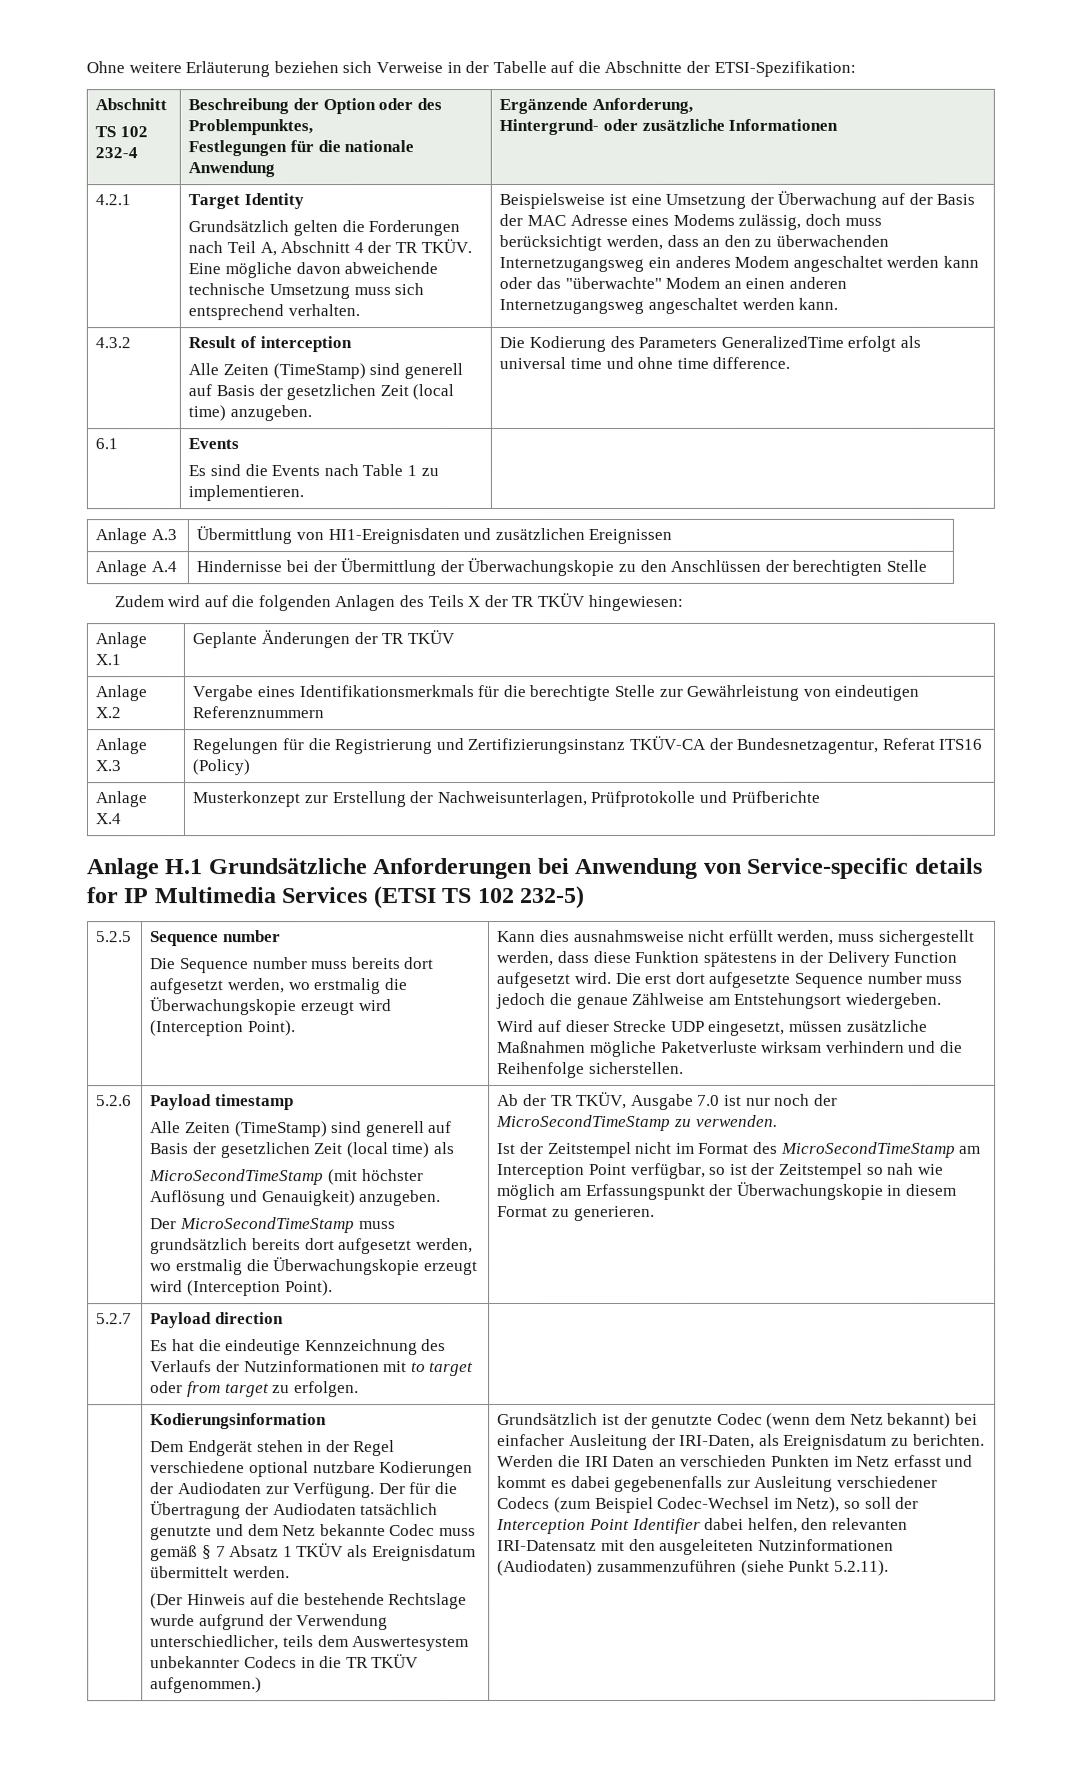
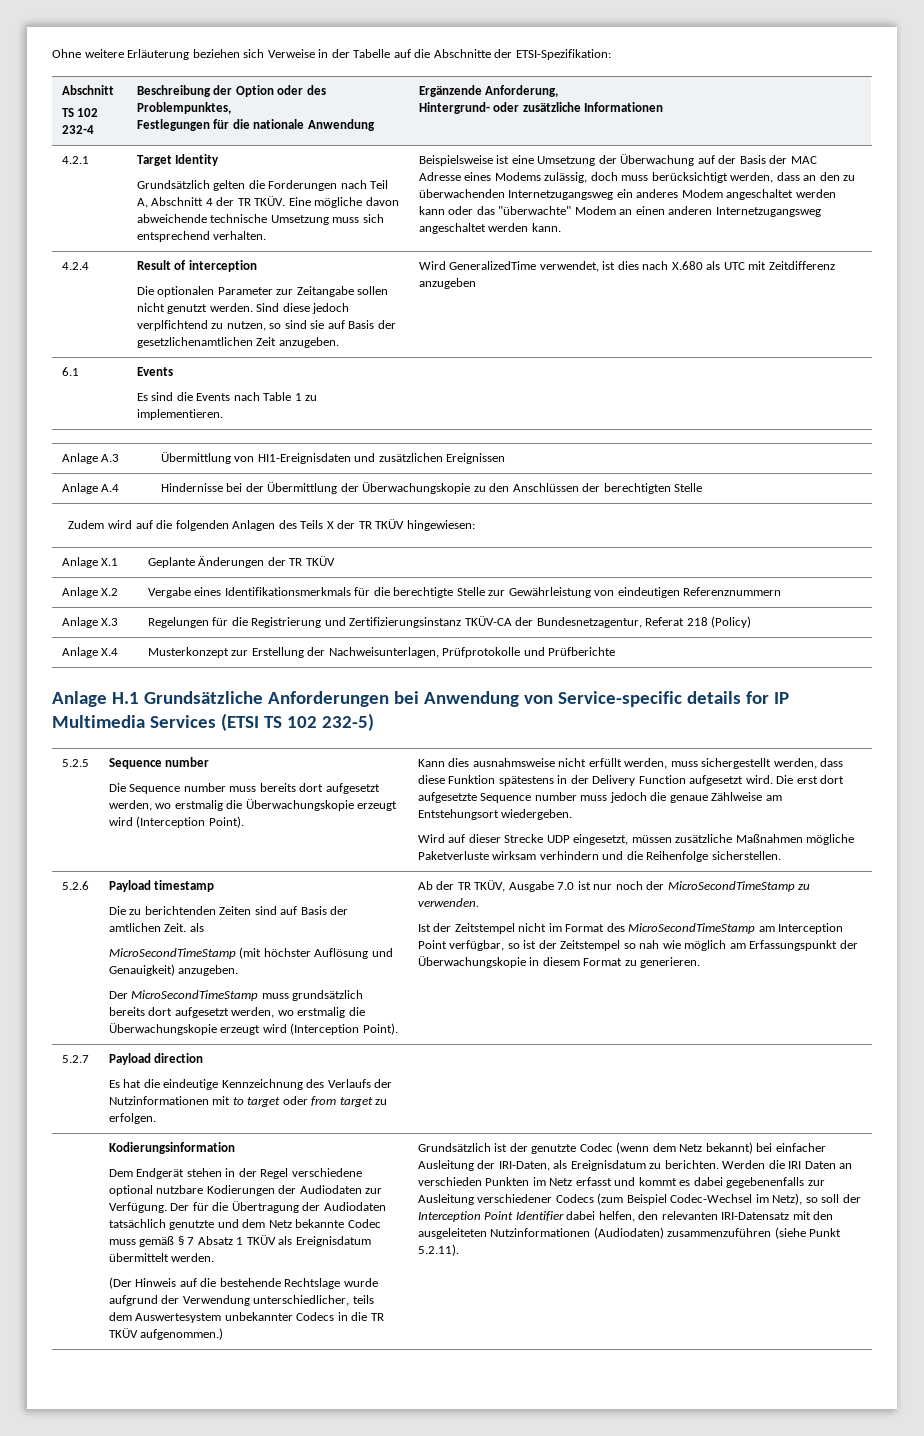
[95,337,132,349] 4.3.2 -> [61,262,89,270] 4.2.4
[188,363,463,380] [188,384,455,401] [188,405,313,422] [499,335,921,353] [499,356,791,370] Alle Zeiten (TimeStamp) sind generell auf Basis der gesetzlichen Zeit (local time) anzugeben. | Die Kodierung des Parameters GeneralizedTime erfolgt als universal time und ohne time difference. -> [136,286,389,297] [136,303,350,314] [136,320,396,331] [136,337,339,348] [418,261,835,272] [418,278,476,289] Die optionalen Parameter zur Zeitangabe sollen nicht genutzt werden. Sind diese jedoch verplfichtend zu nutzen, so sind sie auf Basis der gesetzlichenamtlichen Zeit anzugeben. | Wird GeneralizedTime verwendet, ist dies nach X.680 als UTC mit Zeitdifferenz anzugeben
[938,738,983,750] ITS16 -> [686,617,708,626] 218
[150,1121,453,1138] [150,1142,431,1159] Alle Zeiten (TimeStamp) sind generell auf Basis der gesetzlichen Zeit (local time) -> [108,906,349,915] [108,923,187,932] Die zu berichtenden Zeiten sind auf Basis der amtlichen Zeit.

